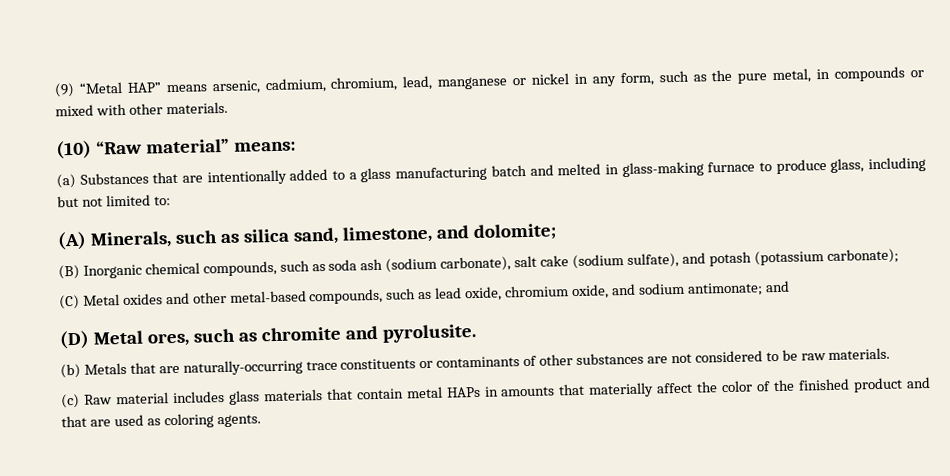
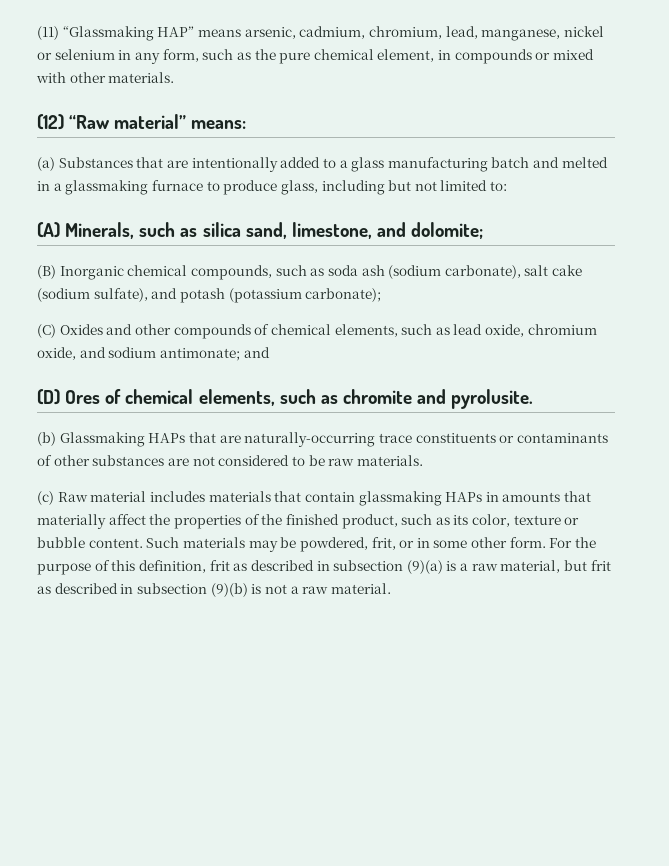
[54,81,123,98] (9) “Metal -> [37,26,154,41] (11) “Glassmaking
[437,73,570,90] manganese or nickel -> [481,26,604,41] [37,49,115,60] manganese, nickel or selenium
[772,68,812,84] metal, -> [313,49,435,62] chemical element,
[55,140,92,160] (10) -> [37,114,64,130] (12)
[621,161,704,178] glass-making -> [53,180,149,195] a glassmaking
[82,288,384,306] Metal oxides and other metal-based compounds, -> [59,324,398,339] Oxides and other compounds of chemical elements,
[92,330,190,347] Metal ores, -> [65,389,275,406] Ores of chemical elements,
[83,362,127,375] Metals -> [59,432,186,447] Glassmaking HAPs
[227,390,260,405] glass -> (205, 496) none
[405,386,443,399] metal -> [358,491,442,506] glassmaking
[721,380,754,393] color -> [173,515,241,529] properties
[853,376,932,393] [61,413,261,429] product and that are used as coloring agents. -> [341,514,580,529] [37,537,597,552] [37,560,611,575] [37,583,391,597] product, such as its color, texture or bubble content. Such materials may be powdered, frit, or in some other form. For the purpose of this definition, frit as described in subsection (9)(a) is a raw material, but frit as described in subsection (9)(b) is not a raw material.

